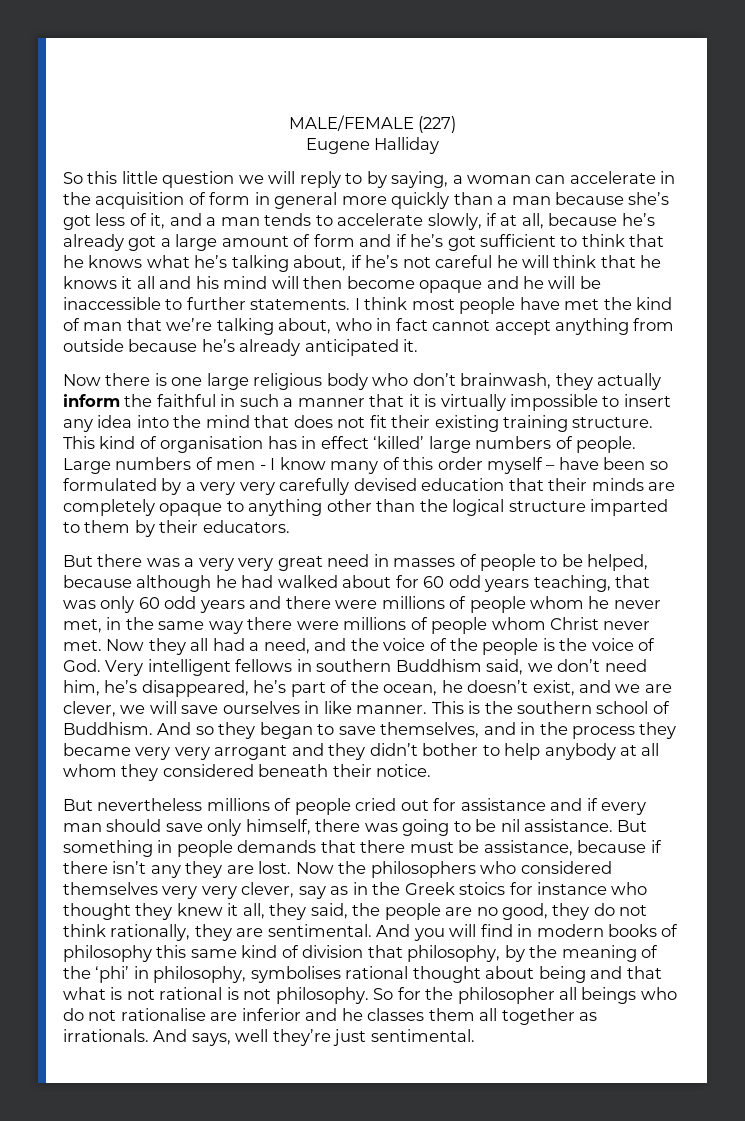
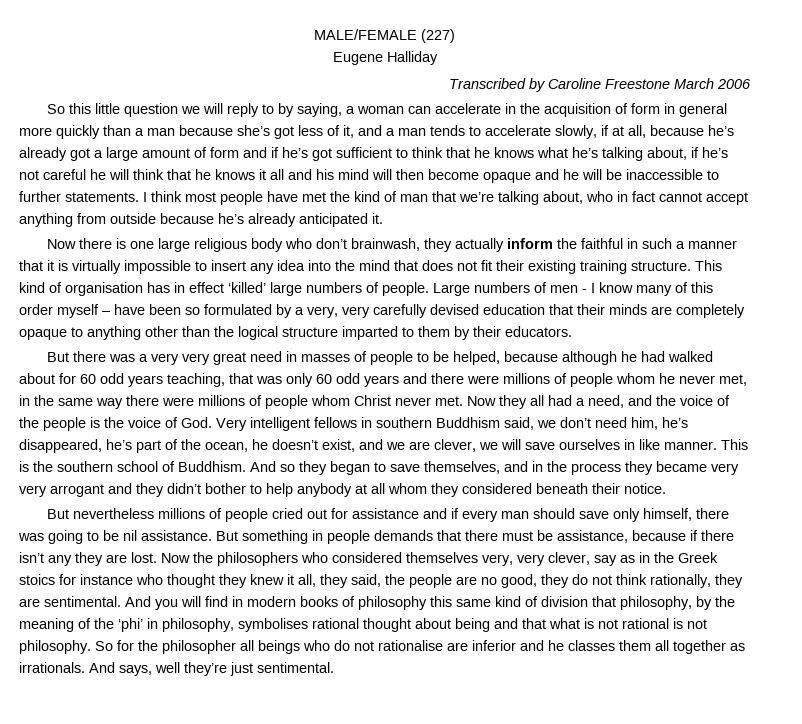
(440, 145) none -> [449,78,751,92] // Transcribed by Caroline Freestone March 2006
[200,482,236,495] very -> [307,306,338,318] very,
[162,886,198,899] very -> [482,554,513,566] very,

